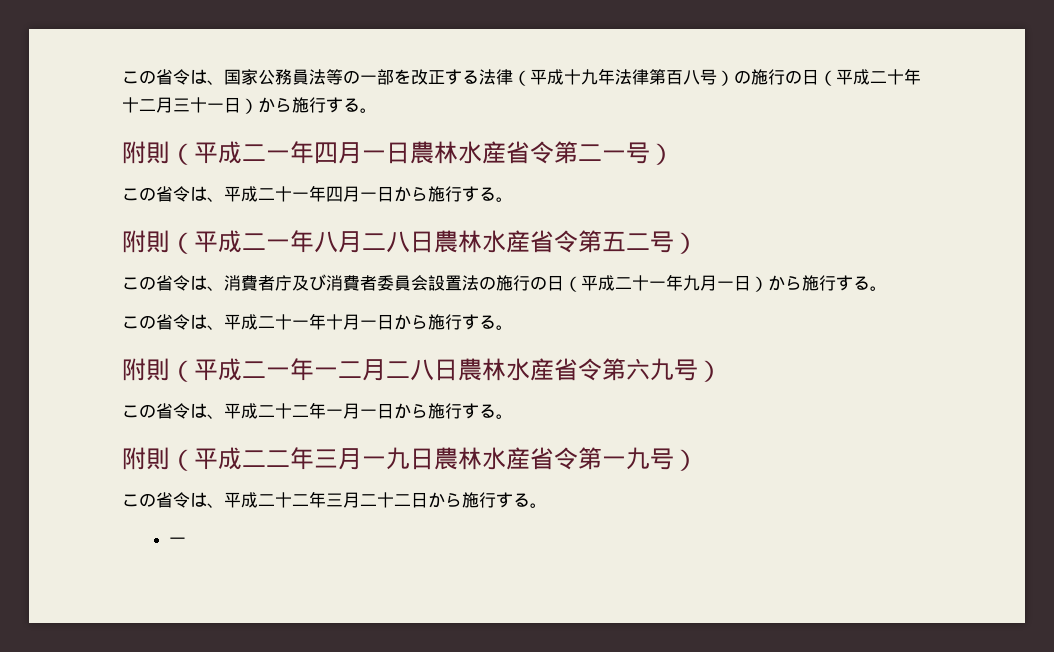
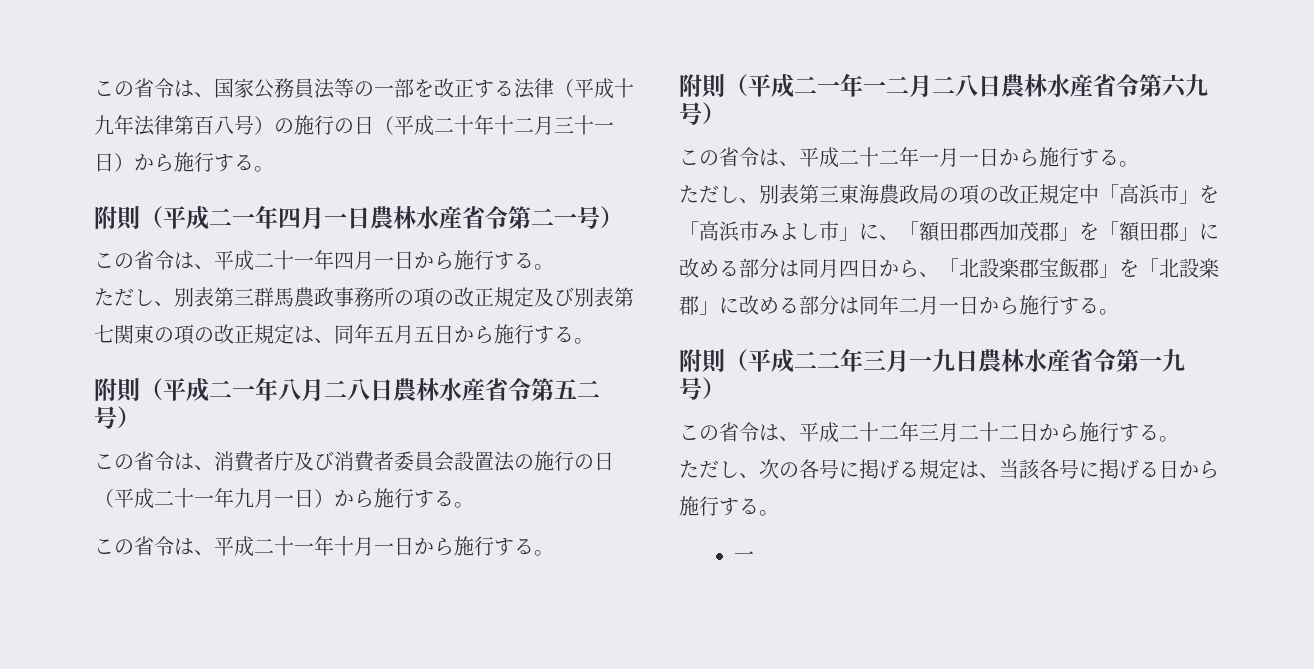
(513, 199) none -> [94,287,634,308] [94,324,594,345] // ただし、別表第三群馬農政事務所の項の改正規定及び別表第七関東の項の改正規定は、同年五月五日から施行する。
(513, 416) none -> [679,184,1219,205] [679,221,1219,242] [679,258,1219,278] [679,295,1119,315] // ただし、別表第三東海農政局の項の改正規定中「高浜市」を「高浜市みよし市」に、「額田郡西加茂郡」を「額田郡」に改める部分は同月四日から、「北設楽郡宝飯郡」を「北設楽郡」に改める部分は同年二月一日から施行する。
(547, 505) none -> [679,459,1219,480] [679,496,779,516] // ただし、次の各号に掲げる規定は、当該各号に掲げる日から施行する。

